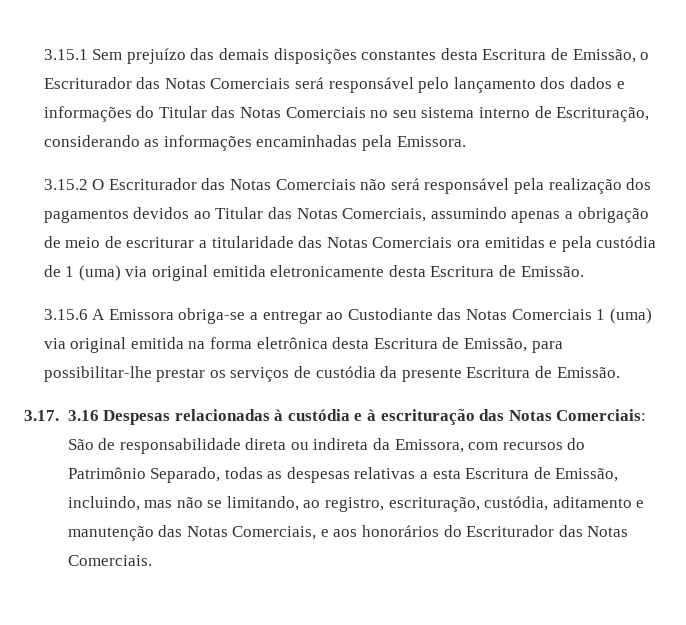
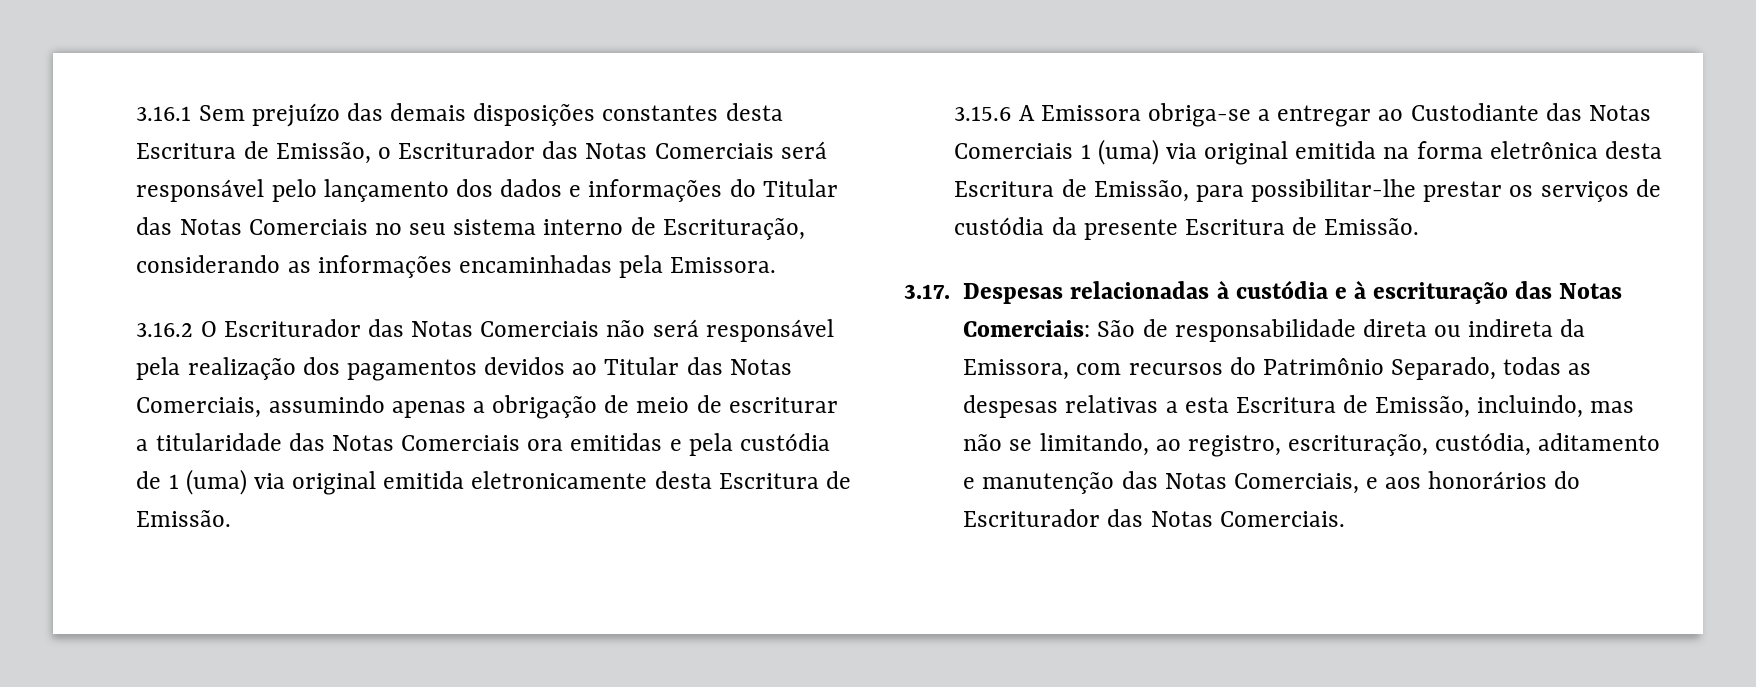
[43,49,88,60] 3.15.1 -> [136,106,192,121] 3.16.1
[43,179,88,190] 3.15.2 -> [136,322,194,337] 3.16.2
[67,410,99,421] 3.16 -> (950, 291) none

